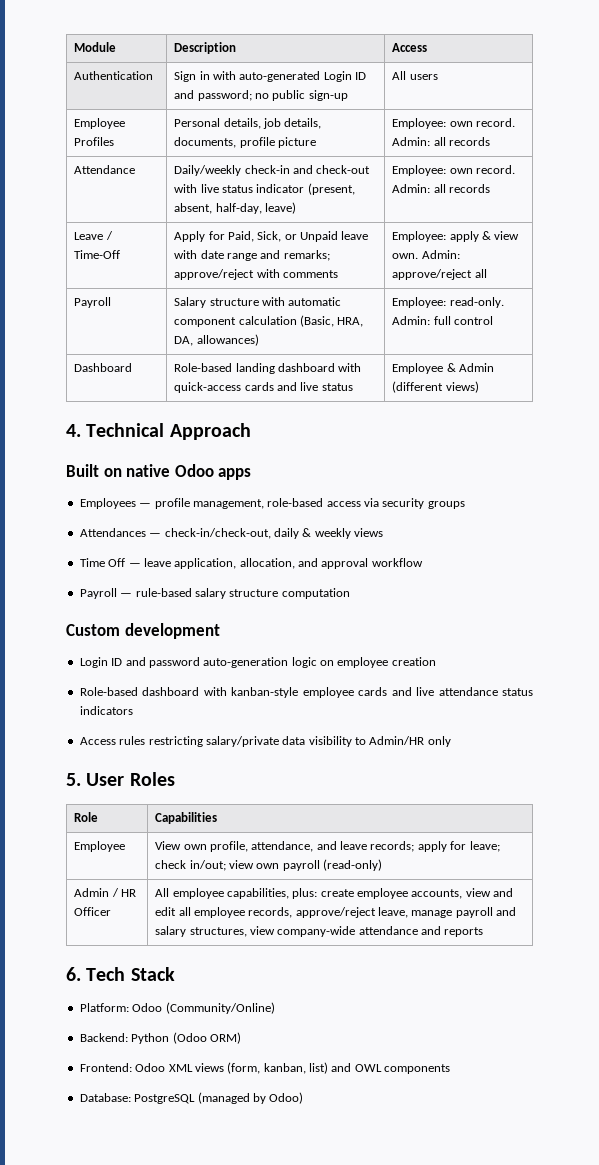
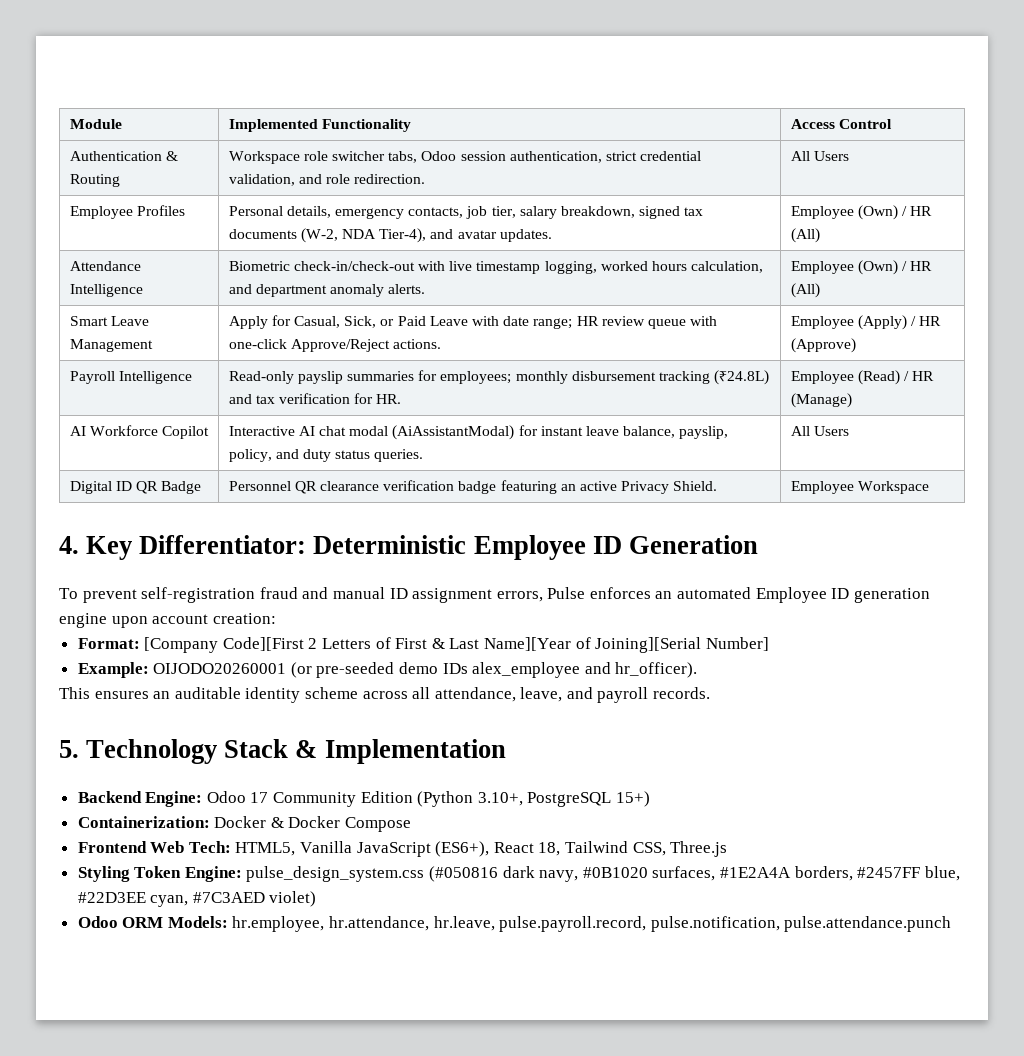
[174,42,237,54] [392,43,428,52] Description | Access -> [228,119,411,132] [790,119,892,129] Implemented Functionality | Access Control
[174,71,367,82] [174,90,348,101] [392,71,438,80] | Sign in with auto-generated Login ID and password; no public sign-up | All users -> [165,151,178,161] [69,174,120,187] [228,151,702,164] [228,174,426,186] [790,151,849,161] & Routing | Workspace role switcher tabs, Odoo session authentication, strict credential validation, and role redirection. | All Users
[262,118,322,129] [174,137,316,148] [392,118,515,129] [392,137,490,146] [74,165,136,174] [174,165,371,176] [174,183,355,195] [174,202,296,214] [392,165,515,176] [392,184,490,193] [74,231,113,240] [74,250,121,259] job details, documents, profile picture | Employee: own record. Admin: all records // Attendance | Daily/weekly check-in and check-out with live status indicator (present, absent, half-day, leave) | Employee: own record. Admin: all records // Leave / Time-Off -> [335,206,704,219] [228,228,552,243] [790,205,933,220] [790,228,820,243] [69,261,141,271] [69,284,143,297] [228,261,764,274] [228,284,426,297] [790,260,933,275] [790,283,820,298] [69,316,149,326] [69,339,153,352] emergency contacts, job tier, salary breakdown, signed tax documents (W-2, NDA Tier-4), and avatar updates. | Employee (Own) / HR (All) // Attendance Intelligence | Biometric check-in/check-out with live timestamp logging, worked hours calculation, and department anomaly alerts. | Employee (Own) / HR (All) // Smart Leave Management
[227,231,254,242] Paid, -> [294,316,341,328] Casual,
[300,231,369,242] [174,250,330,261] [174,269,338,280] [392,231,520,242] [392,250,460,259] [392,269,487,280] [74,297,112,308] [174,297,342,308] [174,315,364,327] [174,334,259,346] [392,297,504,308] [392,316,493,325] [74,363,133,372] [174,363,362,374] [174,382,353,393] [392,363,494,374] [392,381,479,393] [66,423,251,440] [66,464,252,480] [79,498,465,509] [79,528,383,539] [79,558,423,569] [79,588,350,599] [66,623,220,639] [79,657,436,668] [79,687,533,698] [79,706,133,715] [79,736,451,747] [66,772,175,786] [74,812,99,822] [155,812,218,824] [74,841,126,852] [155,841,500,852] [155,859,383,871] [74,888,136,897] [74,907,112,916] [155,888,514,899] [155,907,517,918] [155,926,484,937] [66,967,175,981] [79,1002,275,1014] [79,1032,241,1044] [79,1062,451,1074] [79,1092,304,1104] Unpaid leave with date range and remarks; approve/reject with comments | Employee: apply & view own. Admin: approve/reject all // Payroll | Salary structure with automatic component calculation (Basic, HRA, DA, allowances) | Employee: read-only. Admin: full control // Dashboard | Role-based landing dashboard with quick-access cards and live status | Employee & Admin (different views) // 4. Technical Approach // Built on native Odoo apps // Employees — profile management, role-based access via security groups // Attendances — check-in/check-out, daily & weekly views // Time Off — leave application, allocation, and approval workflow // Payroll — rule-based salary structure computation // Custom development // Login ID and password auto-generation logic on employee creation // Role-based dashboard with kanban-style employee cards and live attendance status indicators // Access rules restricting salary/private data visibility to Admin/HR only // 5. User Roles // Role | Capabilities // Employee | View own profile, attendance, and leave records; apply for leave; check in/out; view own payroll (read-only) // Admin / HR Officer | All employee capabilities, plus: create employee accounts, view and edit all employee records, approve/reject leave, manage payroll and salary structures, view company-wide attendance and reports // 6. Tech Stack // Platform: Odoo (Community/Online) // Backend: Python (Odoo ORM) // Frontend: Odoo XML views (form, kanban, list) and OWL components // Database: PostgreSQL (managed by Odoo) -> [397,316,718,329] [228,339,442,352] [790,315,942,330] [790,338,856,353] [69,371,192,384] [228,370,770,385] [228,393,402,404] [790,370,935,385] [790,393,852,408] [69,425,210,439] [228,425,729,440] [228,449,424,462] [790,426,849,436] [69,481,202,494] [228,480,718,494] [790,481,929,494] [59,535,758,560] [59,587,930,603] [59,613,276,628] [77,637,769,653] [77,662,698,678] [59,687,711,703] [59,739,506,764] [77,791,651,807] [77,816,412,832] [77,841,728,857] [77,866,960,882] [77,891,317,907] [77,916,952,932] Paid Leave with date range; HR review queue with one-click Approve/Reject actions. | Employee (Apply) / HR (Approve) // Payroll Intelligence | Read-only payslip summaries for employees; monthly disbursement tracking (₹24.8L) and tax verification for HR. | Employee (Read) / HR (Manage) // AI Workforce Copilot | Interactive AI chat modal (AiAssistantModal) for instant leave balance, payslip, policy, and duty status queries. | All Users // Digital ID QR Badge | Personnel QR clearance verification badge featuring an active Privacy Shield. | Employee Workspace // 4. Key Differentiator: Deterministic Employee ID Generation // To prevent self-registration fraud and manual ID assignment errors, Pulse enforces an automated Employee ID generation engine upon account creation: // Format: [Company Code][First 2 Letters of First & Last Name][Year of Joining][Serial Number] // Example: OIJODO20260001 (or pre-seeded demo IDs alex_employee and hr_officer). // This ensures an auditable identity scheme across all attendance, leave, and payroll records. // 5. Technology Stack & Implementation // Backend Engine: Odoo 17 Community Edition (Python 3.10+, PostgreSQL 15+) // Containerization: Docker & Docker Compose // Frontend Web Tech: HTML5, Vanilla JavaScript (ES6+), React 18, Tailwind CSS, Three.js // Styling Token Engine: pulse_design_system.css (#050816 dark navy, #0B1020 surfaces, #1E2A4A borders, #2457FF blue, #22D3EE cyan, #7C3AED violet) // Odoo ORM Models: hr.employee, hr.attendance, hr.leave, pulse.payroll.record, pulse.notification, pulse.attendance.punch

